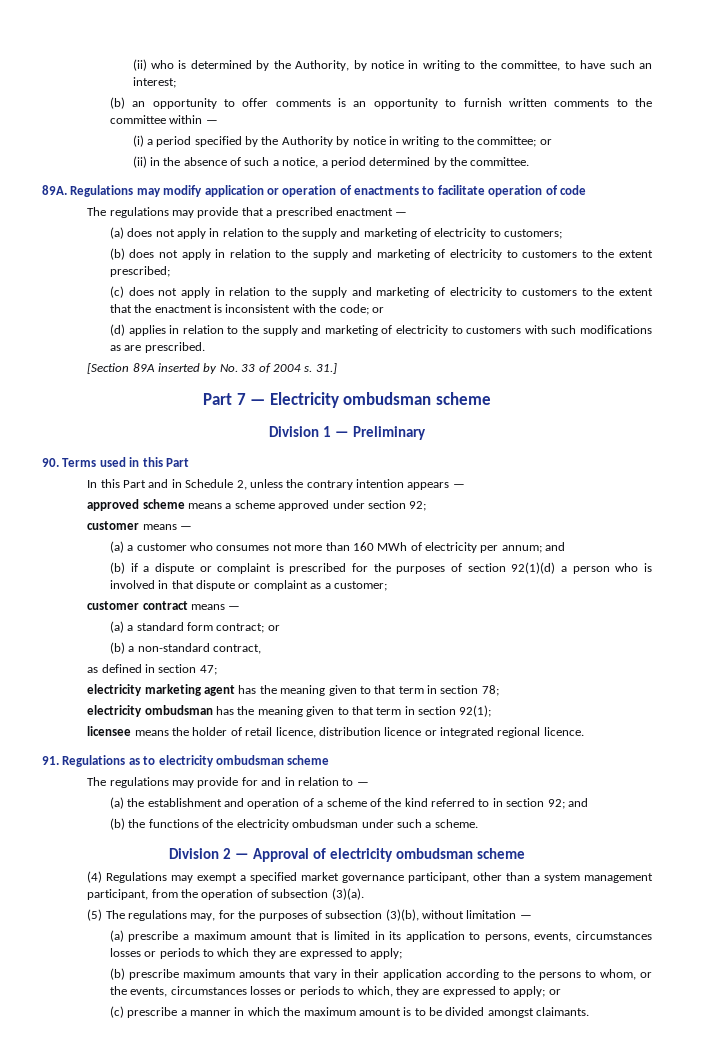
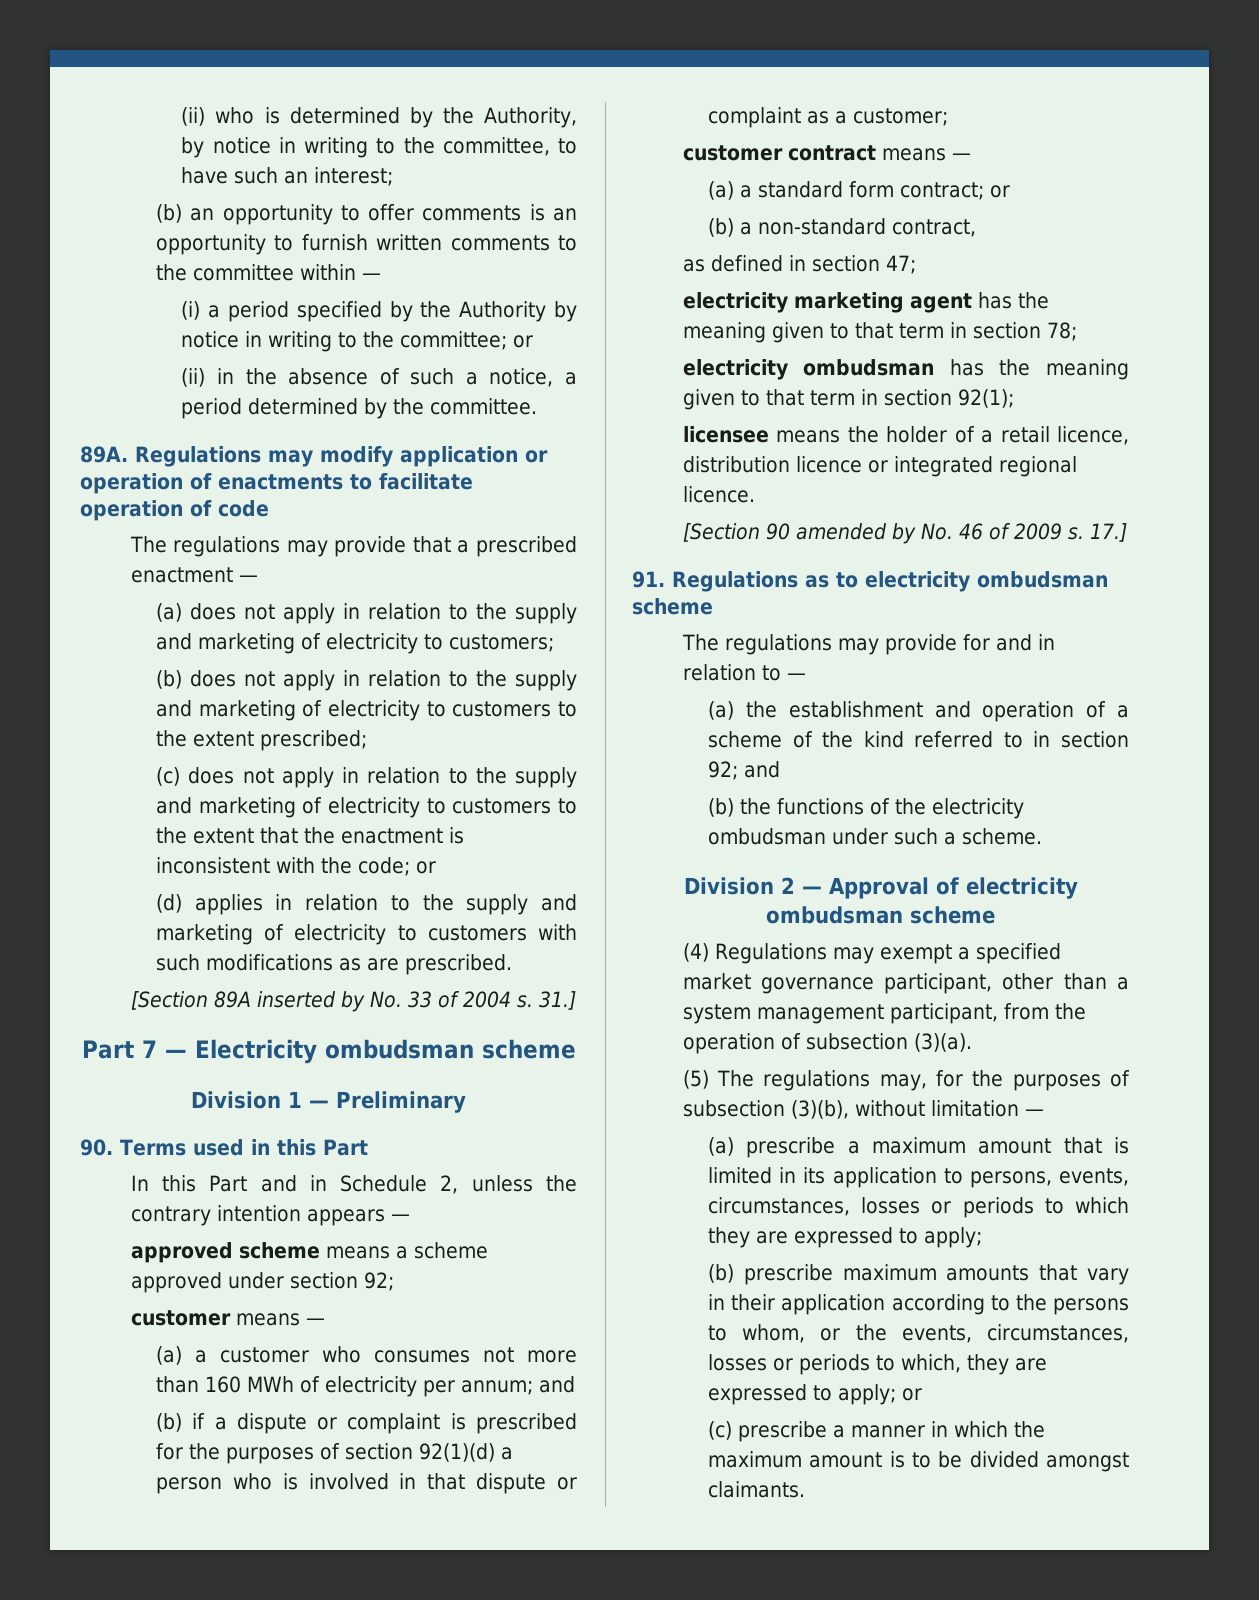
(242, 731) none -> [981,430,994,443] a
(584, 731) none -> [682,523,1127,544] // [Section 90 amended by No. 46 of 2009 s. 17.]
[576,931,652,940] circumstances -> [708,1197,851,1216] circumstances,
[170,986,247,995] circumstances -> [987,1324,1129,1343] circumstances,

